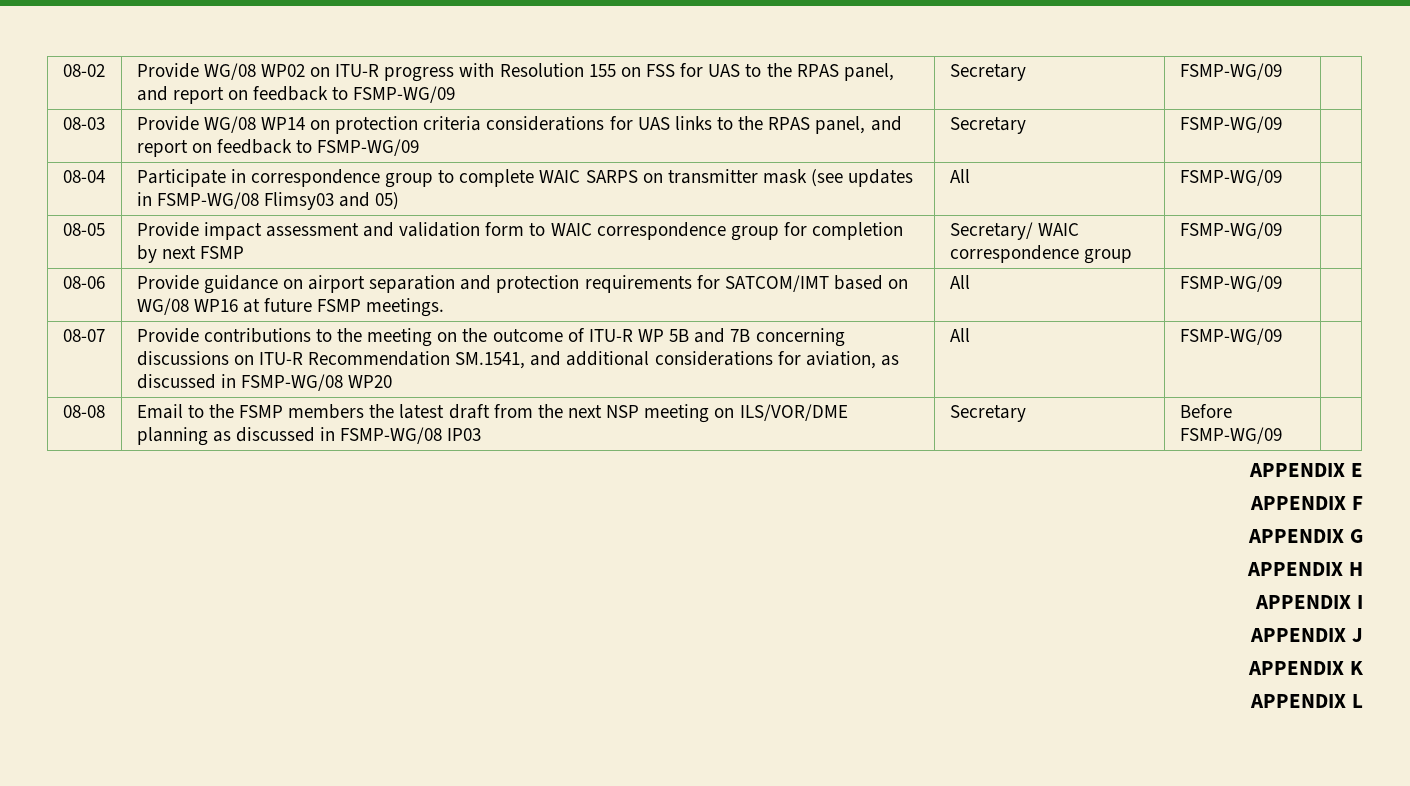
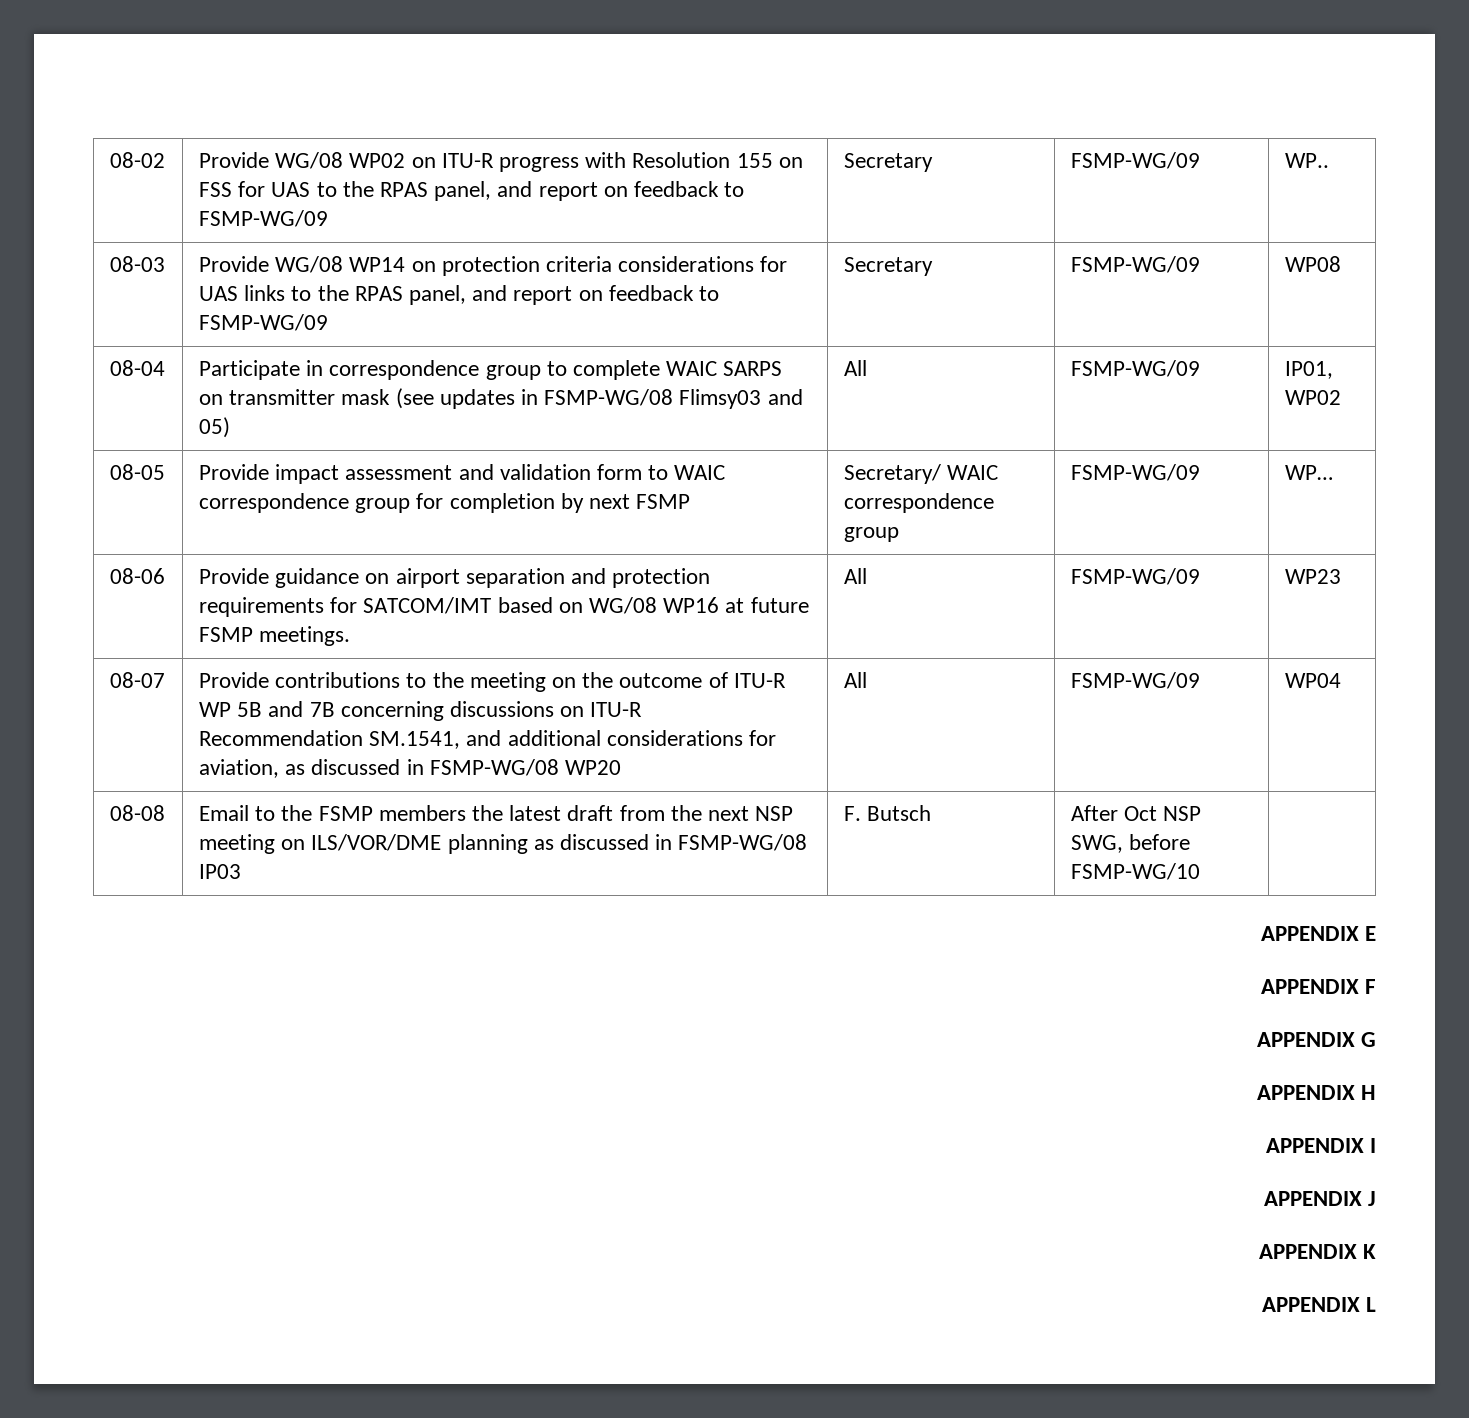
(1282, 71) none -> [1284,153,1329,168] WP..
(1282, 124) none -> [1284,256,1341,272] WP08
(1282, 177) none -> [1284,361,1333,379] [1284,390,1341,405] IP01, WP02
(1282, 230) none -> [1284,465,1333,480] WP…
(1282, 283) none -> [1284,569,1341,584] WP23
(1282, 336) none -> [1284,673,1341,688] WP04
[949,405,1026,422] [1179,404,1232,418] [1179,427,1282,444] Secretary | Before FSMP-WG/09 -> [843,805,932,821] [1070,805,1202,821] [1070,834,1191,853] [1070,863,1200,880] F. Butsch | After Oct NSP SWG, before FSMP-WG/10

